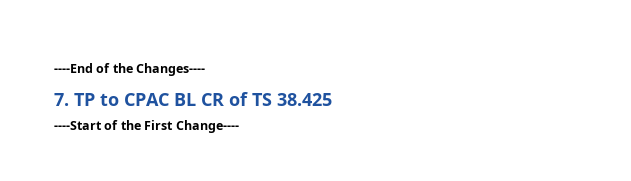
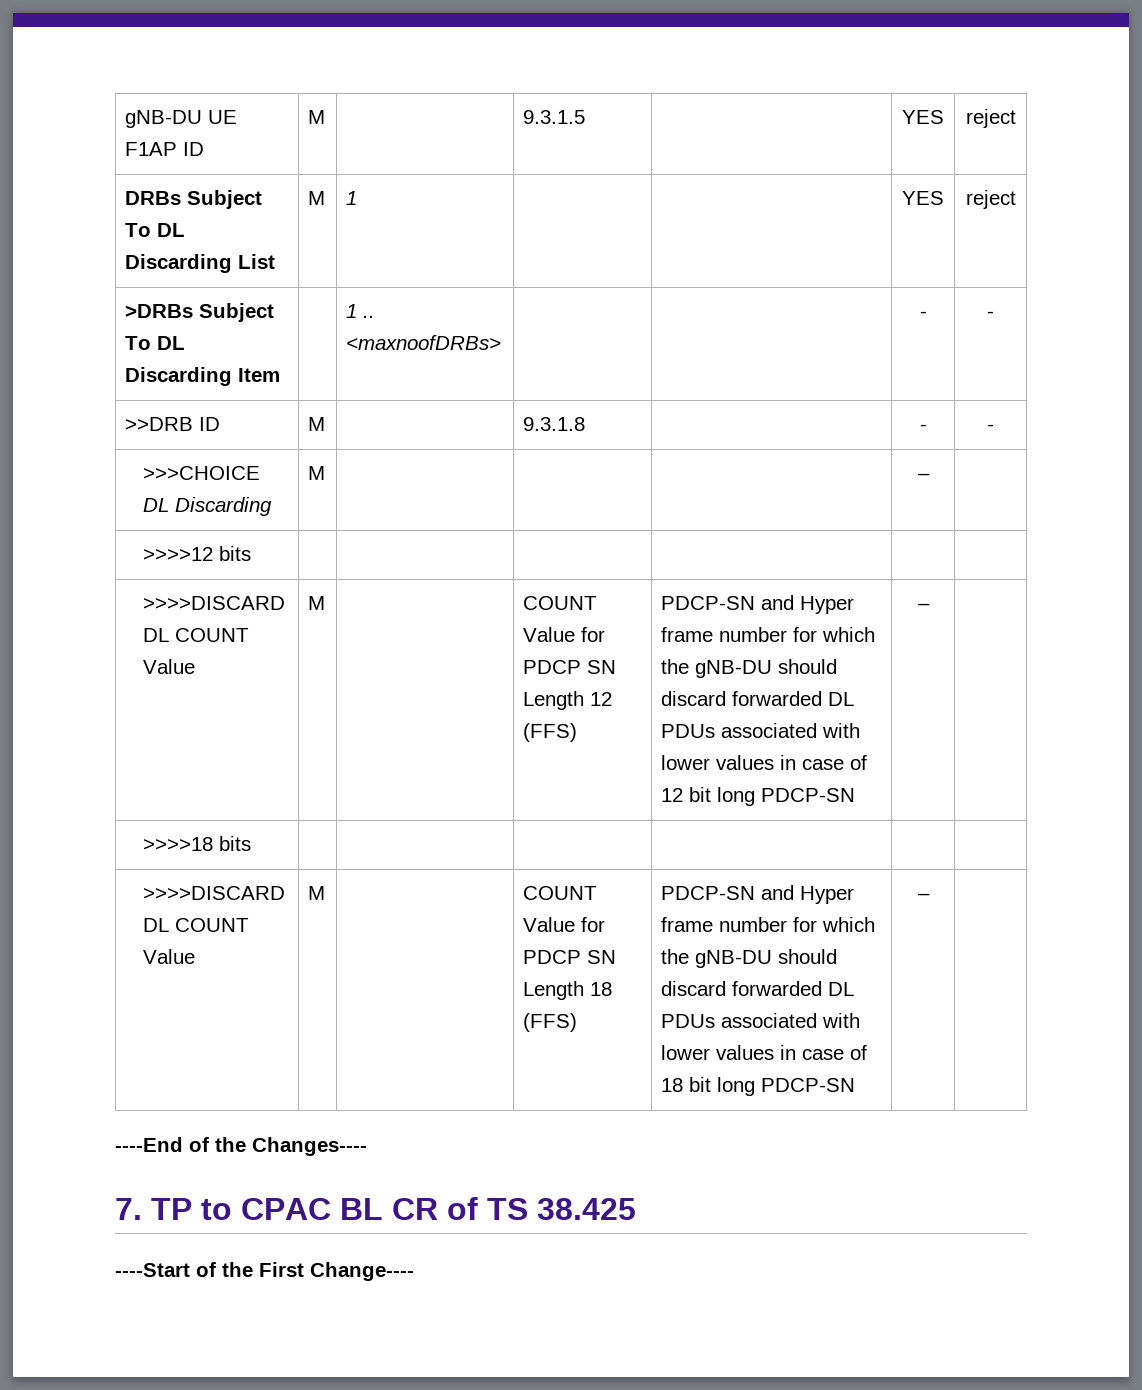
(54, 68) none -> [125,110,238,128] [125,142,205,156] [308,110,326,124] [523,110,586,124] [902,110,944,124] [965,109,1016,128] [125,190,263,209] [125,223,186,237] [125,254,276,273] [308,191,326,205] [346,191,358,205] [902,191,944,205] [965,190,1016,209] [125,303,275,322] [125,336,186,350] [125,367,281,386] [346,304,376,318] [346,335,502,350] [919,311,927,318] [987,311,994,318] [125,417,221,431] [308,417,326,431] [523,417,586,431] [919,424,927,431] [987,424,994,431] [143,466,261,480] [143,497,273,516] [308,466,326,480] [917,473,930,480] [143,546,252,561] [143,596,286,610] [143,628,250,642] [143,659,196,674] [308,596,326,610] [523,596,598,610] [523,627,606,642] [523,660,617,674] [523,691,613,710] [523,723,578,742] [661,595,855,614] [661,627,876,642] [661,659,838,678] [661,691,855,706] [661,723,861,738] [661,755,868,770] [661,787,856,806] [917,603,930,610] [143,836,252,851] [143,886,286,900] [143,918,250,932] [143,949,196,964] [308,886,326,900] [523,886,598,900] [523,917,606,932] [523,950,617,964] [523,981,613,1000] [523,1013,578,1032] [661,885,855,904] [661,917,876,932] [661,949,838,968] [661,981,855,996] [661,1013,861,1028] [661,1045,868,1060] [661,1077,856,1096] [917,893,930,900] gNB-DU UE F1AP ID | M | | 9.3.1.5 | | YES | reject // DRBs Subject To DL Discarding List | M | 1 | | | YES | reject // >DRBs Subject To DL Discarding Item | | 1 .. <maxnoofDRBs> | | | - | - // >>DRB ID | M | | 9.3.1.8 | | - | - // >>>CHOICE DL Discarding | M | | | | – | // >>>>12 bits | | | | | | // >>>>DISCARD DL COUNT Value | M | | COUNT Value for PDCP SN Length 12 (FFS) | PDCP-SN and Hyper frame number for which the gNB-DU should discard forwarded DL PDUs associated with lower values in case of 12 bit long PDCP-SN | – | // >>>>18 bits | | | | | | // >>>>DISCARD DL COUNT Value | M | | COUNT Value for PDCP SN Length 18 (FFS) | PDCP-SN and Hyper frame number for which the gNB-DU should discard forwarded DL PDUs associated with lower values in case of 18 bit long PDCP-SN | – | //

